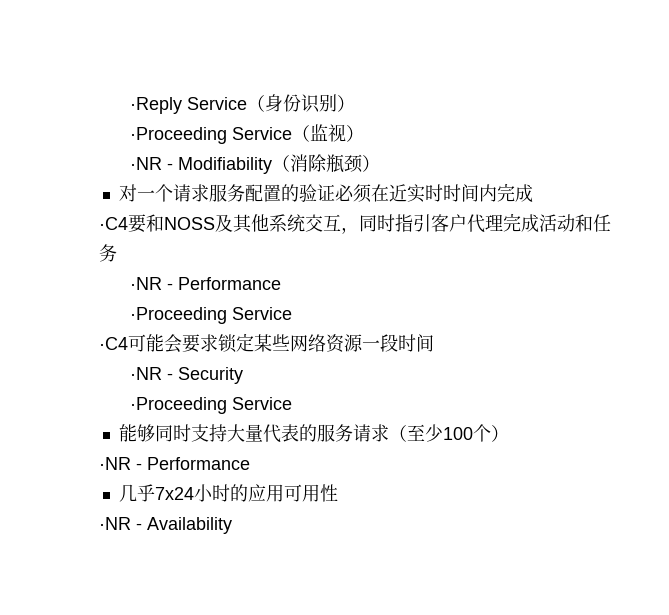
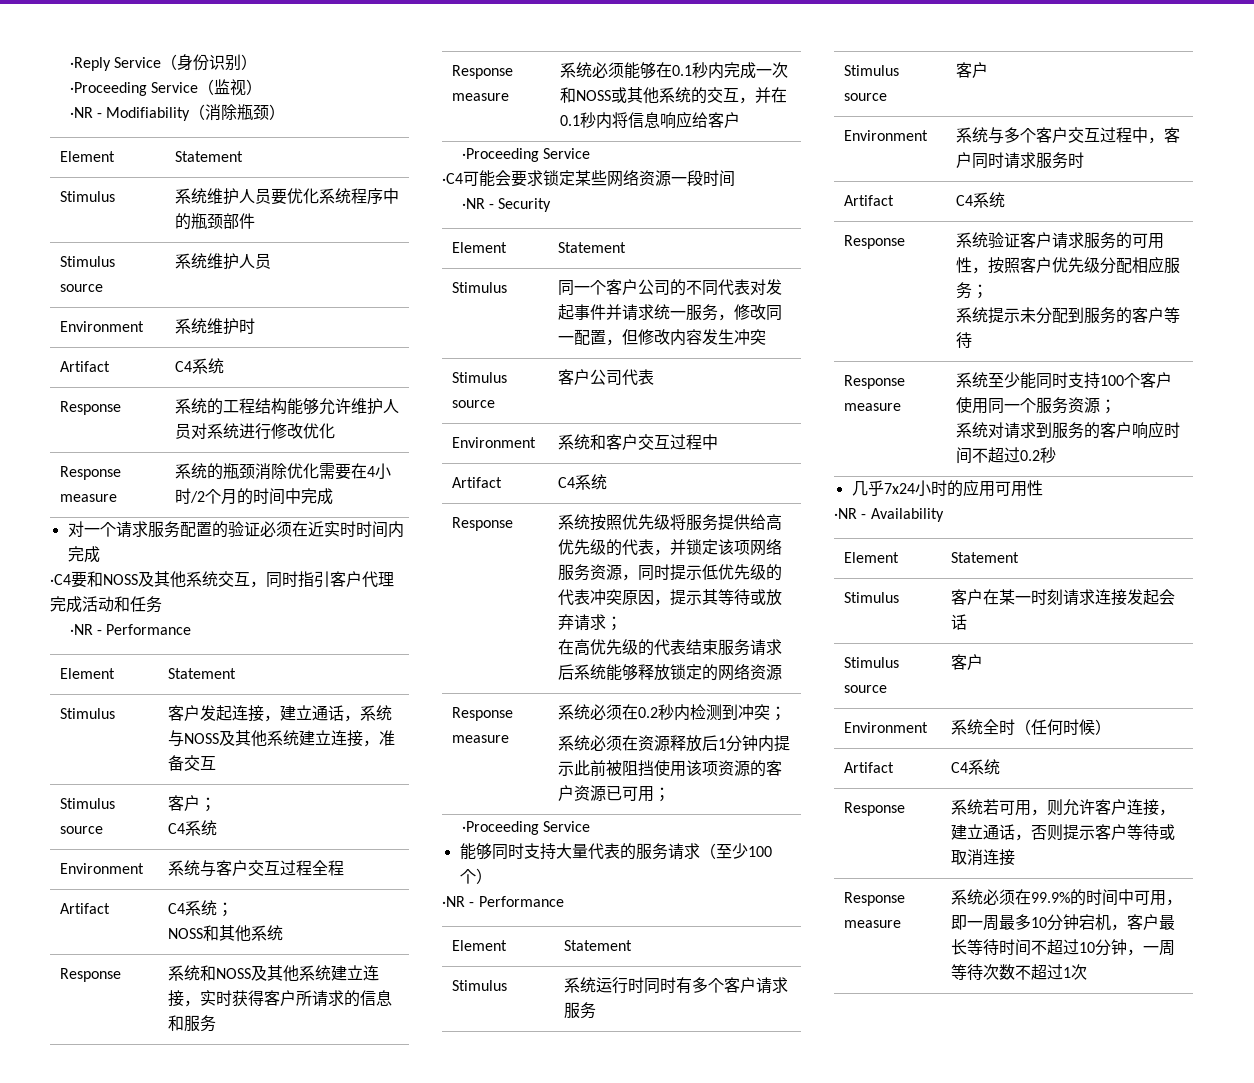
(380, 163) none -> [59,151,115,162] [174,151,243,162] [59,191,115,202] [174,188,399,205] [174,213,255,230] [59,256,115,267] [59,284,103,292] [174,253,271,270] [59,321,144,332] [174,318,255,335] [59,361,110,372] [174,358,224,374] [59,401,121,415] [174,398,399,415] [174,423,335,440] [59,466,121,480] [59,494,117,502] [174,463,391,480] [174,488,333,505] // Element | Statement // Stimulus | 系统维护人员要优化系统程序中的瓶颈部件 // Stimulus source | 系统维护人员 // Environment | 系统维护时 // Artifact | C4系统 // Response | 系统的工程结构能够允许维护人员对系统进行修改优化 // Response measure | 系统的瓶颈消除优化需要在4小时/2个月的时间中完成
(281, 283) none -> [59,668,115,679] [167,668,236,679] [59,708,115,719] [167,705,392,722] [167,730,395,747] [167,755,216,771] [59,798,115,809] [59,826,103,834] [167,795,216,812] [167,820,217,836] [59,863,144,874] [167,860,344,877] [59,903,110,914] [167,900,233,917] [167,925,283,942] [59,968,121,982] [167,965,379,982] [167,990,392,1007] [167,1015,216,1032] [451,65,513,79] [451,93,509,101] [559,62,788,79] [559,87,787,104] [559,111,740,129] // Element | Statement // Stimulus | 客户发起连接，建立通话，系统与NOSS及其他系统建立连接，准备交互 // Stimulus source | 客户； // C4系统 // Environment | 系统与客户交互过程全程 // Artifact | C4系统； // NOSS和其他系统 // Response | 系统和NOSS及其他系统建立连接，实时获得客户所请求的信息和服务 // Response measure | 系统必须能够在0.1秒内完成一次和NOSS或其他系统的交互，并在0.1秒内将信息响应给客户
(243, 375) none -> [451,242,507,253] [557,242,626,253] [451,282,507,293] [557,279,782,296] [557,304,782,321] [557,329,766,346] [451,372,507,383] [451,400,495,408] [557,369,654,386] [451,437,536,448] [557,434,718,450] [451,477,502,488] [557,474,607,490] [451,517,513,531] [557,514,782,531] [557,538,782,556] [557,564,782,581] [557,589,782,606] [557,614,622,631] [557,639,782,656] [557,663,782,681] [451,707,513,721] [451,735,509,743] [557,704,786,721] [557,735,790,752] [557,760,782,777] [557,785,670,802] // Element | Statement // Stimulus | 同一个客户公司的不同代表对发起事件并请求统一服务，修改同一配置，但修改内容发生冲突 // Stimulus source | 客户公司代表 // Environment | 系统和客户交互过程中 // Artifact | C4系统 // Response | 系统按照优先级将服务提供给高优先级的代表，并锁定该项网络服务资源，同时提示低优先级的代表冲突原因，提示其等待或放弃请求； // 在高优先级的代表结束服务请求后系统能够释放锁定的网络资源 // Response measure | 系统必须在0.2秒内检测到冲突； // 系统必须在资源释放后1分钟内提示此前被阻挡使用该项资源的客户资源已可用；
(250, 463) none -> [451,940,507,951] [563,940,632,951] [451,980,507,991] [563,977,788,994] [563,1002,596,1019] [843,65,899,76] [843,93,887,101] [955,62,988,78] [843,130,928,141] [955,127,1180,144] [955,152,1084,169] [843,195,894,206] [955,192,1005,208] [843,235,905,249] [955,232,1164,249] [955,256,1180,274] [955,282,988,299] [955,307,1180,324] [955,332,972,349] [843,375,905,389] [843,403,901,411] [955,372,1172,389] [955,397,1116,414] [955,421,1180,439] [955,447,1056,464] // Element | Statement // Stimulus | 系统运行时同时有多个客户请求服务 // Stimulus source | 客户 // Environment | 系统与多个客户交互过程中，客户同时请求服务时 // Artifact | C4系统 // Response | 系统验证客户请求服务的可用性，按照客户优先级分配相应服务； // 系统提示未分配到服务的客户等待 // Response measure | 系统至少能同时支持100个客户使用同一个服务资源； // 系统对请求到服务的客户响应时间不超过0.2秒
(232, 525) none -> [843,552,899,563] [950,552,1019,563] [843,592,899,603] [950,589,1175,606] [950,614,967,630] [843,657,899,668] [843,685,887,693] [950,654,983,670] [843,722,928,733] [950,719,1111,735] [843,762,894,773] [950,759,1000,775] [843,802,905,816] [950,799,1175,816] [950,824,1175,841] [950,849,1015,866] [843,892,905,906] [843,920,901,928] [950,889,1182,906] [950,914,1175,931] [950,939,1175,956] [950,964,1087,981] // Element | Statement // Stimulus | 客户在某一时刻请求连接发起会话 // Stimulus source | 客户 // Environment | 系统全时（任何时候） // Artifact | C4系统 // Response | 系统若可用，则允许客户连接，建立通话，否则提示客户等待或取消连接 // Response measure | 系统必须在99.9%的时间中可用，即一周最多10分钟宕机，客户最长等待时间不超过10分钟，一周等待次数不超过1次

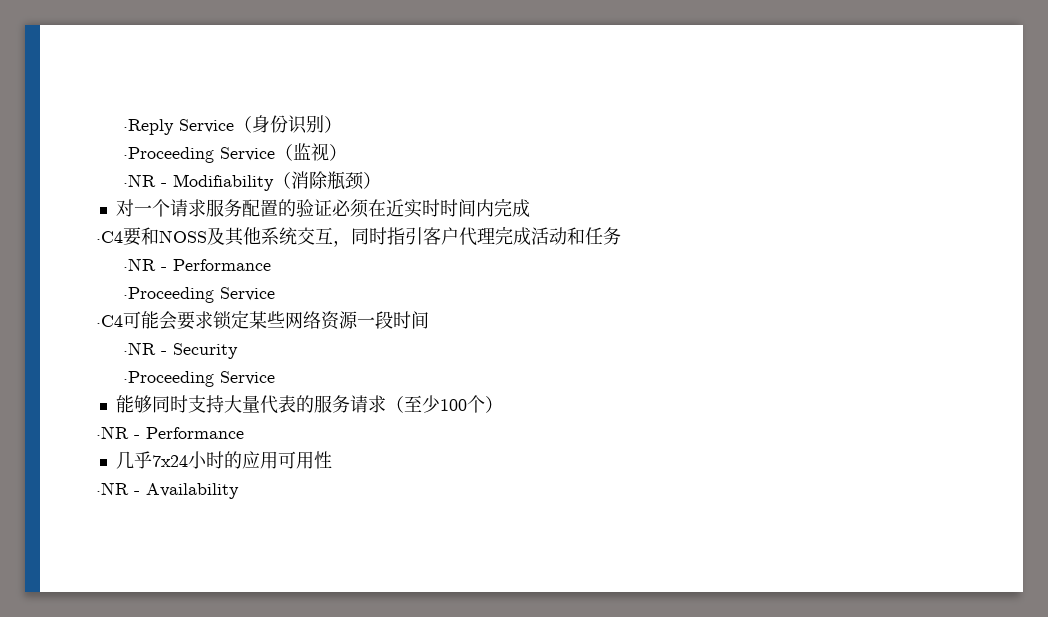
[59,151,115,162] [174,151,243,162] [59,191,115,202] [174,188,399,205] [174,213,255,230] [59,256,115,267] [59,284,103,292] [174,253,271,270] [59,321,144,332] [174,318,255,335] [59,361,110,372] [174,358,224,374] [59,401,121,415] [174,398,399,415] [174,423,335,440] [59,466,121,480] [59,494,117,502] [174,463,391,480] [174,488,333,505] // Element | Statement // Stimulus | 系统维护人员要优化系统程序中的瓶颈部件 // Stimulus source | 系统维护人员 // Environment | 系统维护时 // Artifact | C4系统 // Response | 系统的工程结构能够允许维护人员对系统进行修改优化 // Response measure | 系统的瓶颈消除优化需要在4小时/2个月的时间中完成 -> (382, 180) none
[59,668,115,679] [167,668,236,679] [59,708,115,719] [167,705,392,722] [167,730,395,747] [167,755,216,771] [59,798,115,809] [59,826,103,834] [167,795,216,812] [167,820,217,836] [59,863,144,874] [167,860,344,877] [59,903,110,914] [167,900,233,917] [167,925,283,942] [59,968,121,982] [167,965,379,982] [167,990,392,1007] [167,1015,216,1032] [451,65,513,79] [451,93,509,101] [559,62,788,79] [559,87,787,104] [559,111,740,129] // Element | Statement // Stimulus | 客户发起连接，建立通话，系统与NOSS及其他系统建立连接，准备交互 // Stimulus source | 客户； // C4系统 // Environment | 系统与客户交互过程全程 // Artifact | C4系统； // NOSS和其他系统 // Response | 系统和NOSS及其他系统建立连接，实时获得客户所请求的信息和服务 // Response measure | 系统必须能够在0.1秒内完成一次和NOSS或其他系统的交互，并在0.1秒内将信息响应给客户 -> (272, 265) none
[451,242,507,253] [557,242,626,253] [451,282,507,293] [557,279,782,296] [557,304,782,321] [557,329,766,346] [451,372,507,383] [451,400,495,408] [557,369,654,386] [451,437,536,448] [557,434,718,450] [451,477,502,488] [557,474,607,490] [451,517,513,531] [557,514,782,531] [557,538,782,556] [557,564,782,581] [557,589,782,606] [557,614,622,631] [557,639,782,656] [557,663,782,681] [451,707,513,721] [451,735,509,743] [557,704,786,721] [557,735,790,752] [557,760,782,777] [557,785,670,802] // Element | Statement // Stimulus | 同一个客户公司的不同代表对发起事件并请求统一服务，修改同一配置，但修改内容发生冲突 // Stimulus source | 客户公司代表 // Environment | 系统和客户交互过程中 // Artifact | C4系统 // Response | 系统按照优先级将服务提供给高优先级的代表，并锁定该项网络服务资源，同时提示低优先级的代表冲突原因，提示其等待或放弃请求； // 在高优先级的代表结束服务请求后系统能够释放锁定的网络资源 // Response measure | 系统必须在0.2秒内检测到冲突； // 系统必须在资源释放后1分钟内提示此前被阻挡使用该项资源的客户资源已可用； -> (239, 351) none
[451,940,507,951] [563,940,632,951] [451,980,507,991] [563,977,788,994] [563,1002,596,1019] [843,65,899,76] [843,93,887,101] [955,62,988,78] [843,130,928,141] [955,127,1180,144] [955,152,1084,169] [843,195,894,206] [955,192,1005,208] [843,235,905,249] [955,232,1164,249] [955,256,1180,274] [955,282,988,299] [955,307,1180,324] [955,332,972,349] [843,375,905,389] [843,403,901,411] [955,372,1172,389] [955,397,1116,414] [955,421,1180,439] [955,447,1056,464] // Element | Statement // Stimulus | 系统运行时同时有多个客户请求服务 // Stimulus source | 客户 // Environment | 系统与多个客户交互过程中，客户同时请求服务时 // Artifact | C4系统 // Response | 系统验证客户请求服务的可用性，按照客户优先级分配相应服务； // 系统提示未分配到服务的客户等待 // Response measure | 系统至少能同时支持100个客户使用同一个服务资源； // 系统对请求到服务的客户响应时间不超过0.2秒 -> (244, 433) none
[843,552,899,563] [950,552,1019,563] [843,592,899,603] [950,589,1175,606] [950,614,967,630] [843,657,899,668] [843,685,887,693] [950,654,983,670] [843,722,928,733] [950,719,1111,735] [843,762,894,773] [950,759,1000,775] [843,802,905,816] [950,799,1175,816] [950,824,1175,841] [950,849,1015,866] [843,892,905,906] [843,920,901,928] [950,889,1182,906] [950,914,1175,931] [950,939,1175,956] [950,964,1087,981] // Element | Statement // Stimulus | 客户在某一时刻请求连接发起会话 // Stimulus source | 客户 // Environment | 系统全时（任何时候） // Artifact | C4系统 // Response | 系统若可用，则允许客户连接，建立通话，否则提示客户等待或取消连接 // Response measure | 系统必须在99.9%的时间中可用，即一周最多10分钟宕机，客户最长等待时间不超过10分钟，一周等待次数不超过1次 -> (239, 491) none

